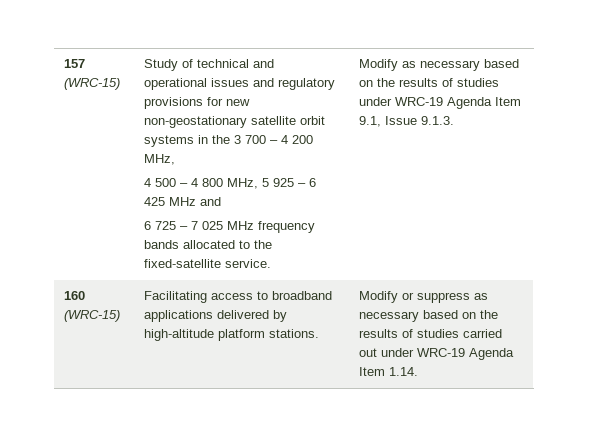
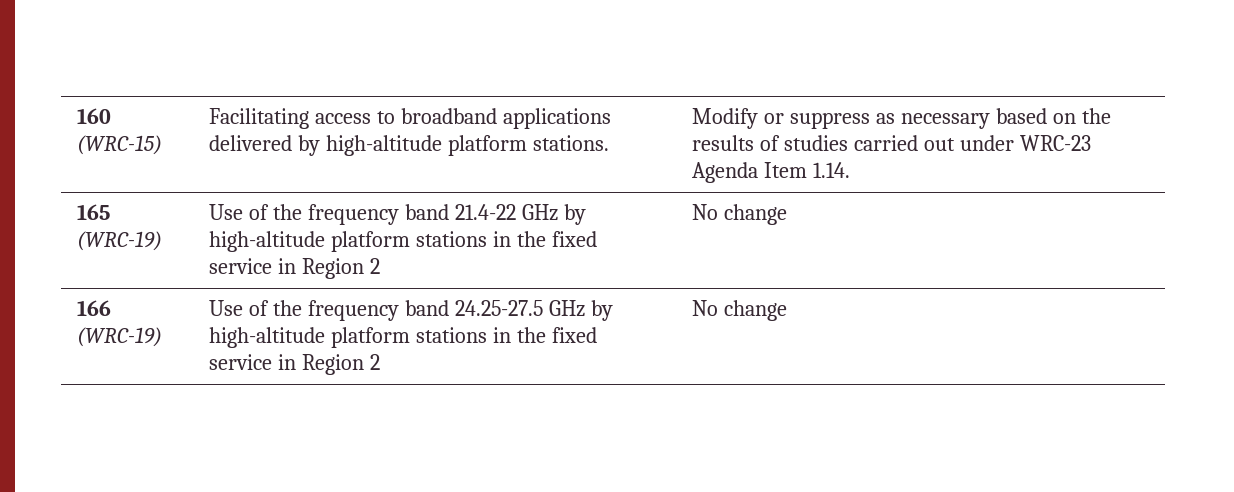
[64,59,86,68] [64,78,121,90] [144,59,275,71] [144,78,336,90] [144,97,251,109] [144,116,326,128] [144,135,314,147] [144,154,176,165] [144,178,317,189] [144,197,222,206] [144,221,316,233] [144,240,273,249] [144,259,272,268] [359,59,520,71] [359,78,500,87] [359,97,522,109] [359,116,455,127] 157 (WRC-15) | Study of technical and operational issues and regulatory provisions for new non-geostationary satellite orbit systems in the 3 700 ‒ 4 200 MHz, // 4 500 ‒ 4 800 MHz, 5 925 ‒ 6 425 MHz and // 6 725 ‒ 7 025 MHz frequency bands allocated to the fixed-satellite service. | Modify as necessary based on the results of studies under WRC-19 Agenda Item 9.1, Issue 9.1.3. // -> (77, 116) none
[417,348,466,357] WRC-19 -> [1020,135,1092,151] WRC-23
(419, 371) none -> [77,204,111,220] [77,231,163,251] [209,204,587,225] [209,231,598,252] [209,258,381,279] [692,204,788,225] [77,300,112,316] [77,327,163,347] [209,300,614,321] [209,327,598,348] [209,354,381,375] [692,300,788,321] // 165 (WRC-19) | Use of the frequency band 21.4-22 GHz by high-altitude platform stations in the fixed service in Region 2 | No change // 166 (WRC-19) | Use of the frequency band 24.25-27.5 GHz by high-altitude platform stations in the fixed service in Region 2 | No change

